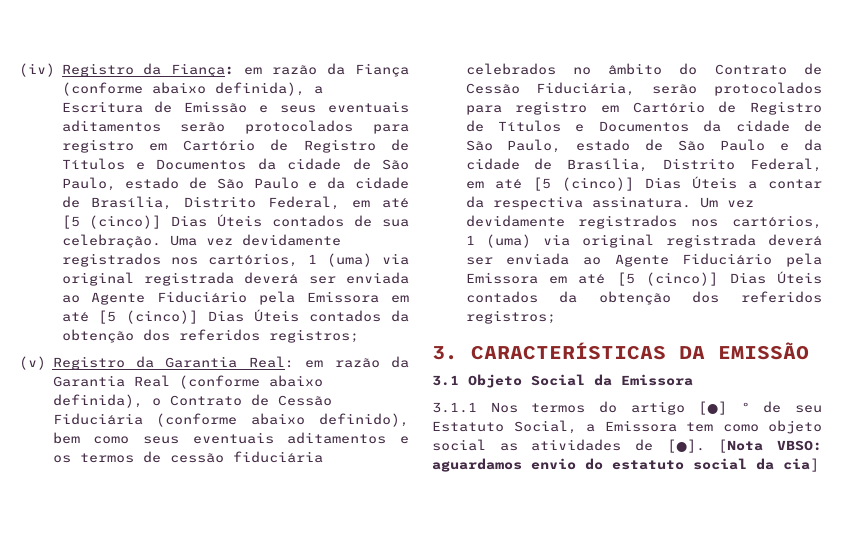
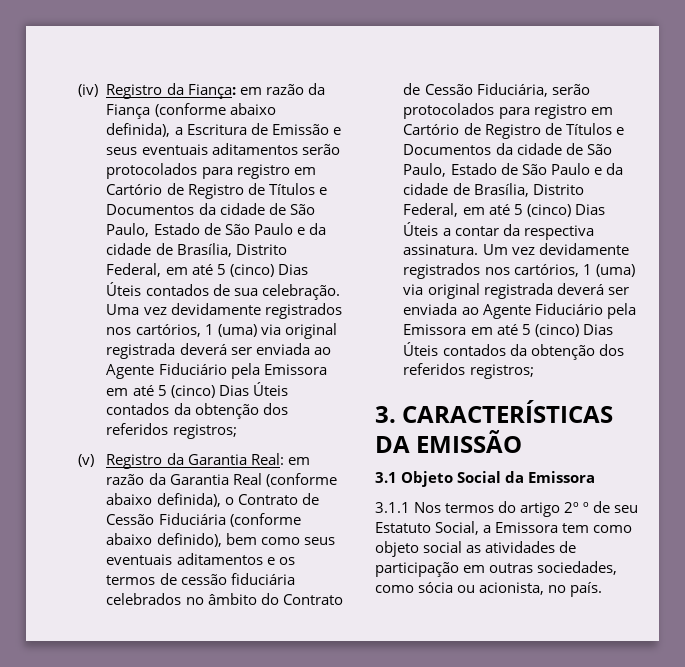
[125,177,180,189] estado -> [153,223,200,235] Estado
[61,215,162,229] [5 (cinco)] -> [216,264,274,277] 5 (cinco)
[98,310,199,324] [5 (cinco)] -> [157,385,215,398] 5 (cinco)
[576,139,631,151] estado -> [450,163,497,175] Estado
[532,177,634,191] [5 (cinco)] -> [513,204,571,217] 5 (cinco)
[616,272,719,286] [5 (cinco)] -> [521,324,579,337] 5 (cinco)
[698,401,728,415] [●] -> [564,502,580,513] 2º
[666,439,822,453] [432,458,819,472] [●]. [Nota VBSO: aguardamos envio do estatuto social da cia] -> [375,561,618,577] [375,582,603,597] participação em outras sociedades, como sócia ou acionista, no país.

